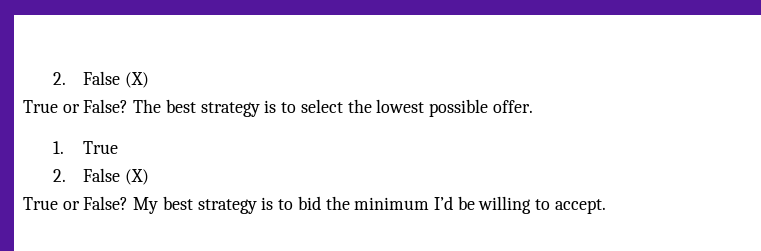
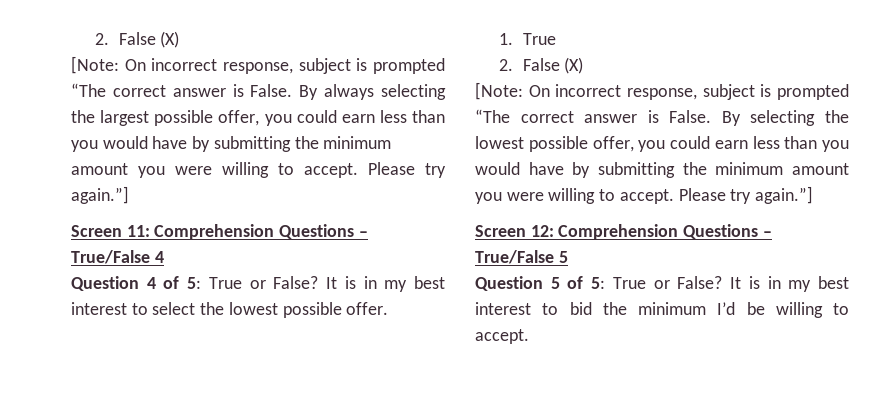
[53,71,150,88] [23,99,277,117] 2. False (X) // True or False? The best strategy is -> [94,31,180,48] [71,56,446,74] [71,83,446,100] [71,110,445,126] [71,136,392,152] [71,162,446,178] [71,186,129,204] [71,224,368,240] [71,250,164,264] [71,276,445,292] [71,302,127,315] 2. False (X) // [Note: On incorrect response, subject is prompted “The correct answer is False. By always selecting the largest possible offer, you could earn less than you would have by submitting the minimum amount you were willing to accept. Please try again.”] // Screen 11: Comprehension Questions – True/False 4 // Question 4 of 5: True or False? It is in my best interest
[23,196,274,214] True or False? My best strategy is -> [475,82,850,100] [475,109,849,126] [475,136,849,152] [475,162,849,178] [475,186,814,204] [475,224,772,240] [475,250,568,264] [475,276,849,292] [475,302,531,315] [Note: On incorrect response, subject is prompted “The correct answer is False. By selecting the lowest possible offer, you could earn less than you would have by submitting the minimum amount you were willing to accept. Please try again.”] // Screen 12: Comprehension Questions – True/False 5 // Question 5 of 5: True or False? It is in my best interest

